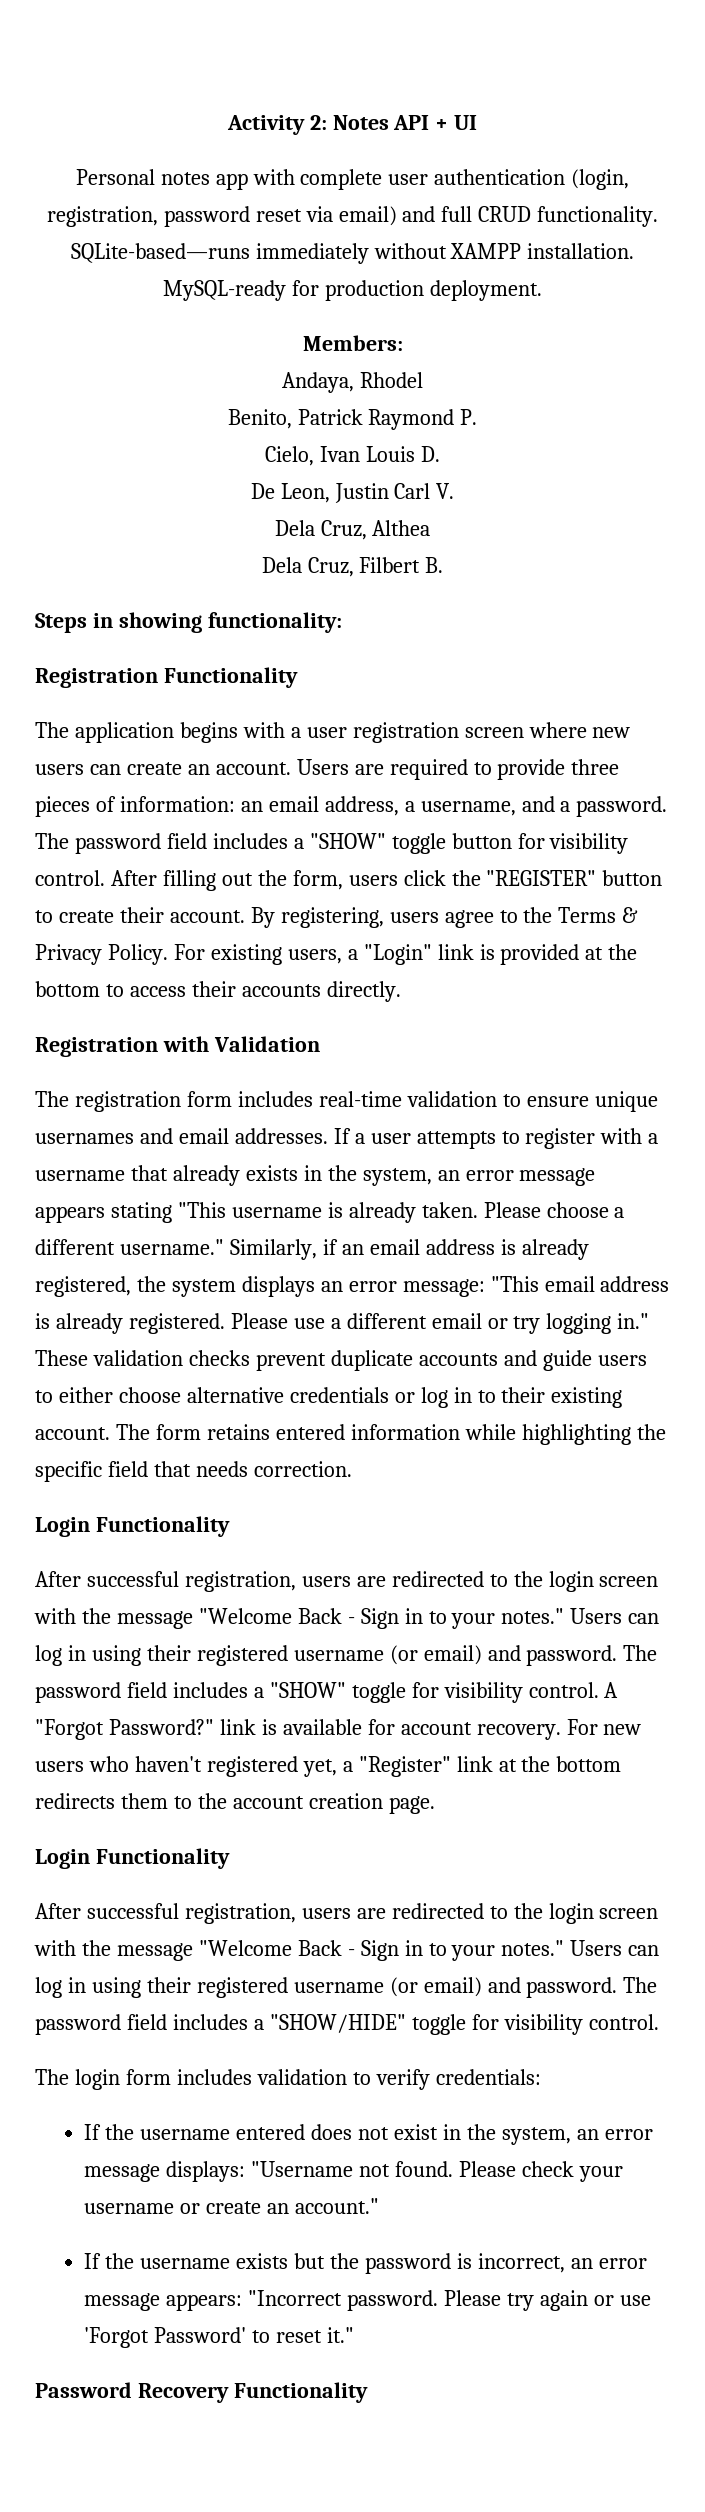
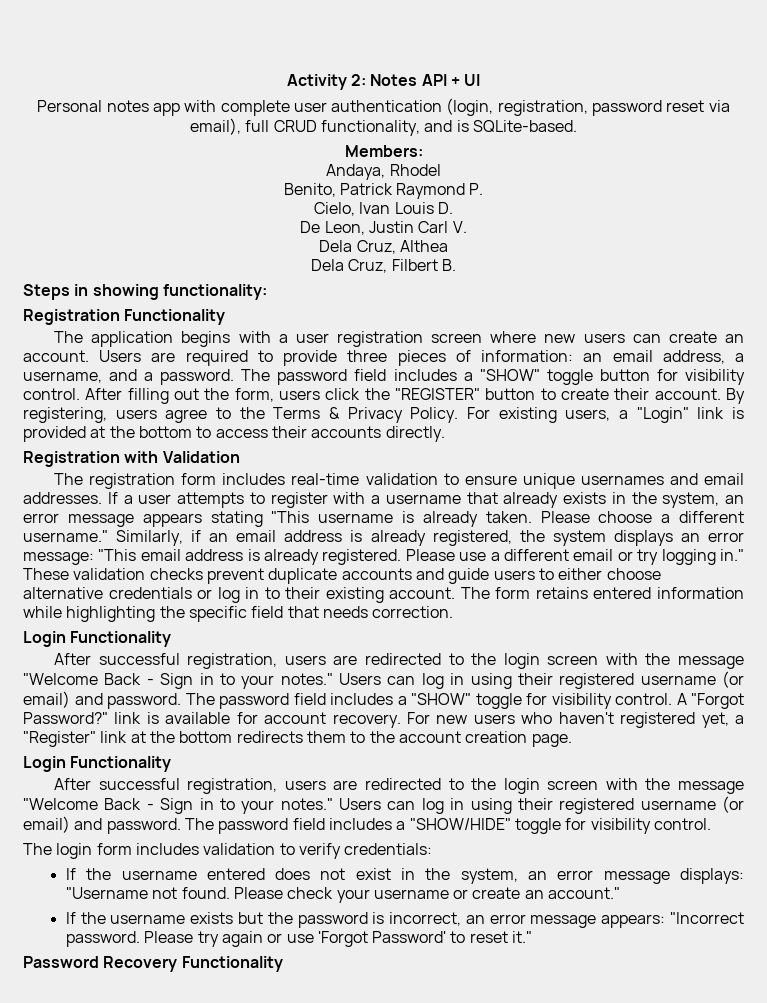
[338,206,659,227] [70,243,635,264] [163,280,542,301] email) and full CRUD functionality. SQLite-based—runs immediately without XAMPP installation. MySQL-ready for production deployment. -> [190,118,577,136] email), full CRUD functionality, and is SQLite-based.

